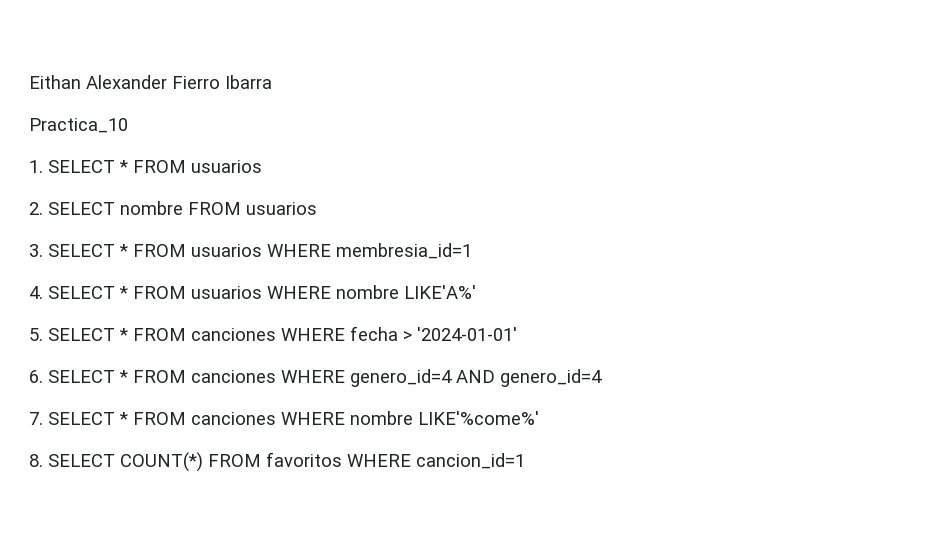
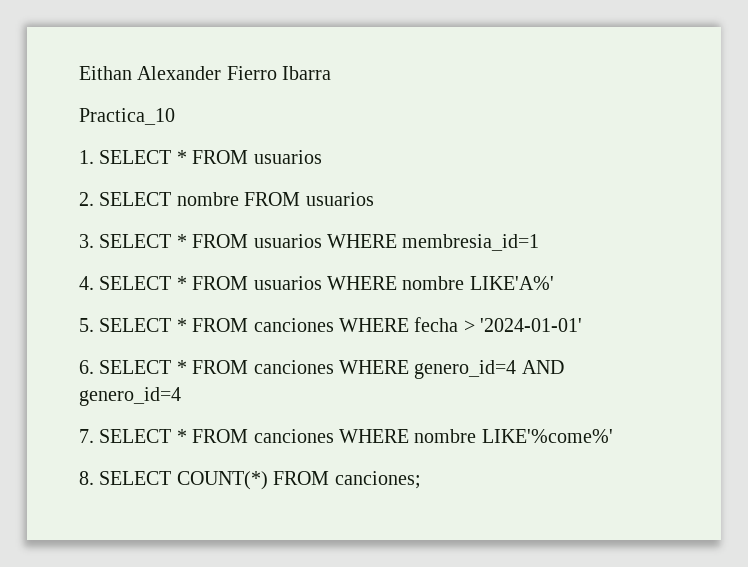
[266,452,525,469] favoritos WHERE cancion_id=1 -> [334,471,421,489] canciones;

